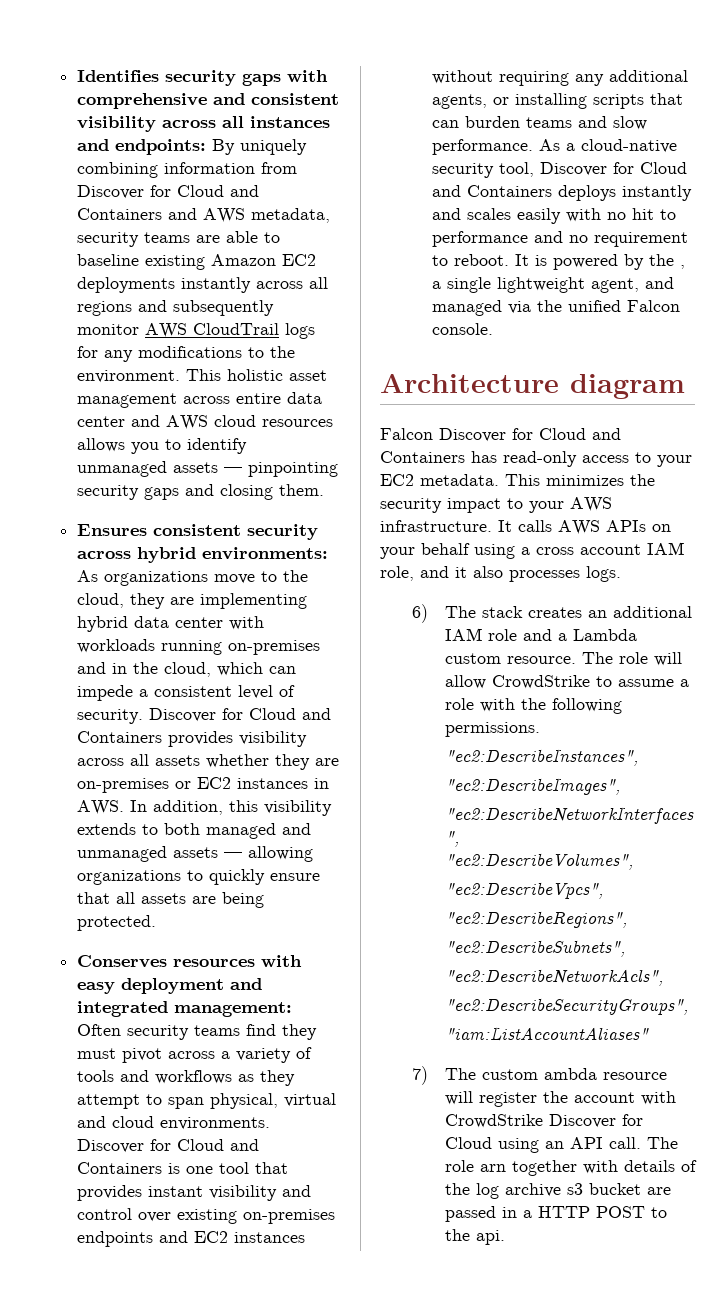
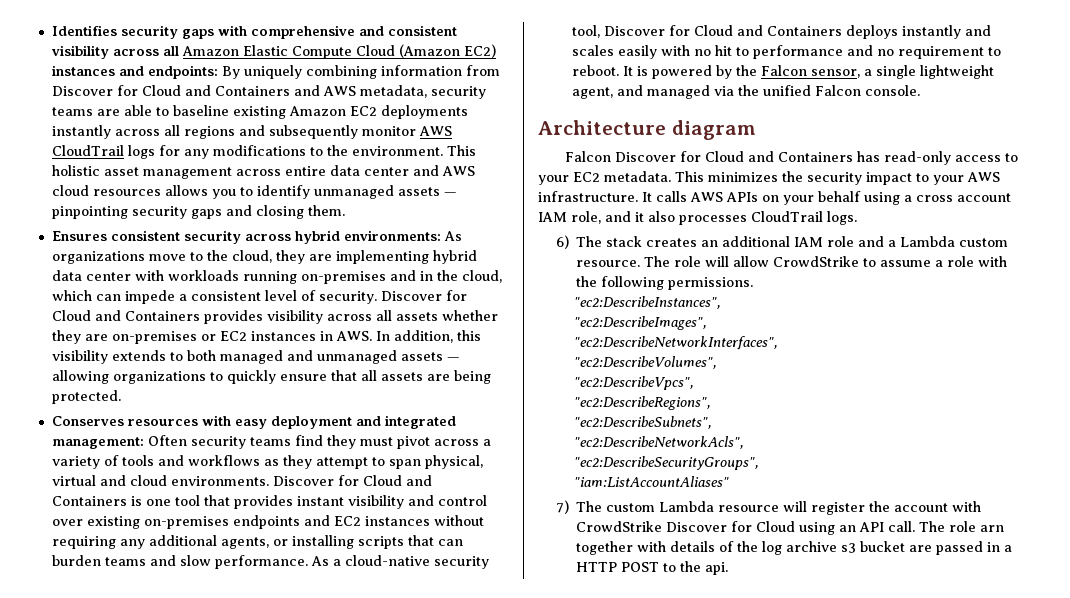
(244, 122) none -> [181,44,496,59] Amazon Elastic Compute Cloud (Amazon EC2)
[679,265,685,269] , -> [760,65,860,78] Falcon sensor,
(580, 576) none -> [751,211,823,222] CloudTrail
[543,1068,597,1080] ambda -> [659,501,715,512] Lambda

